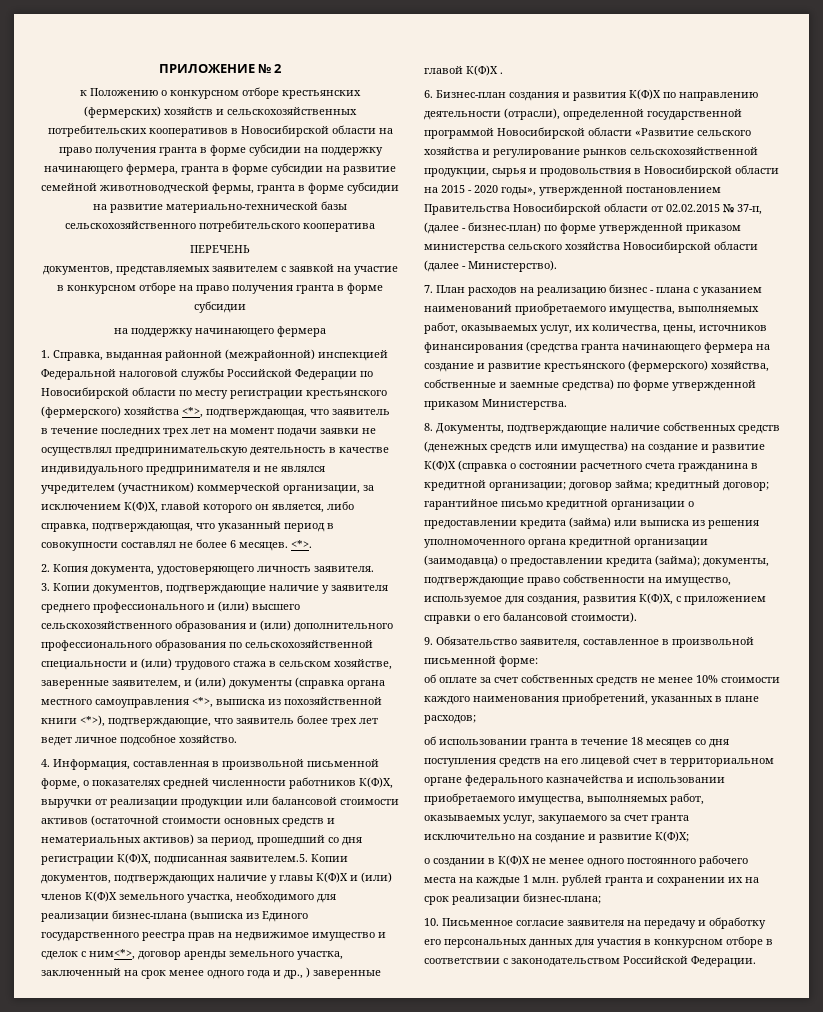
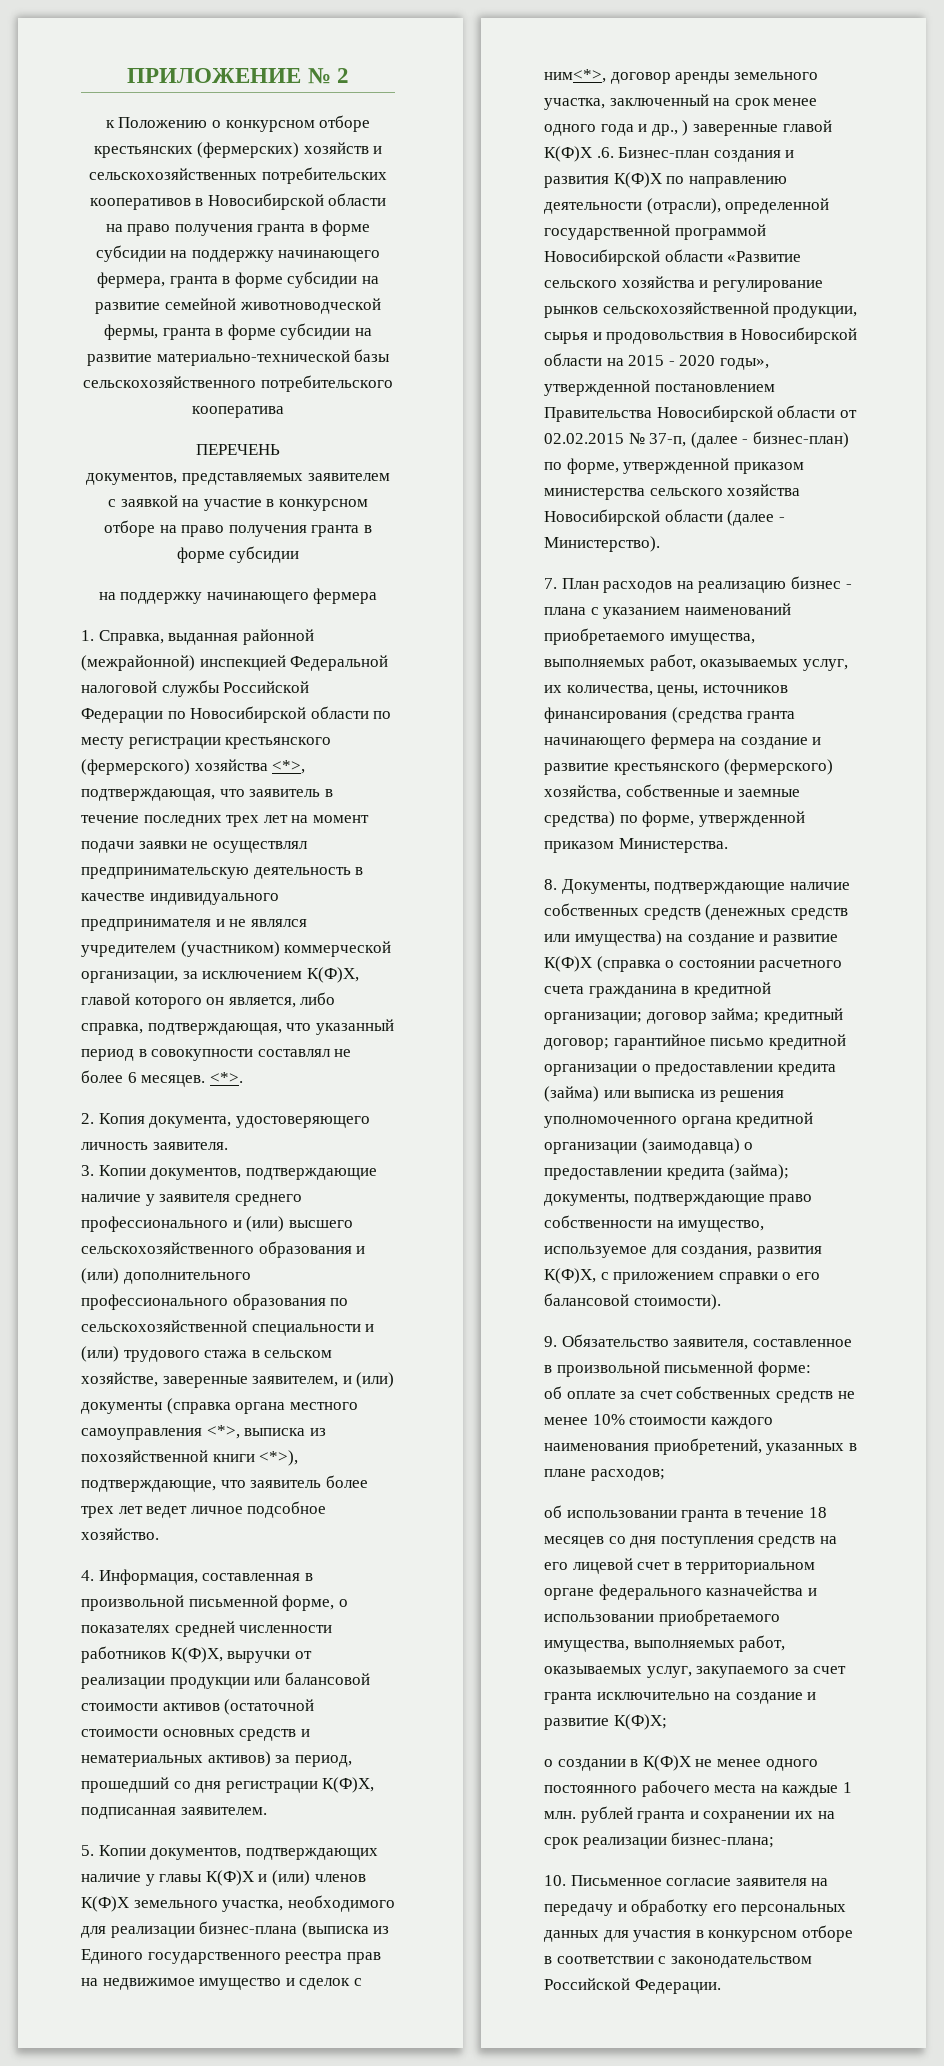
[230,854,308,862] заявителем.5. -> [180,1807,267,1815] [81,1845,94,1856] заявителем. // 5.
[500,72,503,74] [424,90,433,98] . // 6. -> [596,147,614,158] .6.
[560,223,596,234] форме -> [566,458,619,474] форме,
[633,380,669,391] форме -> [642,811,695,827] форме,

